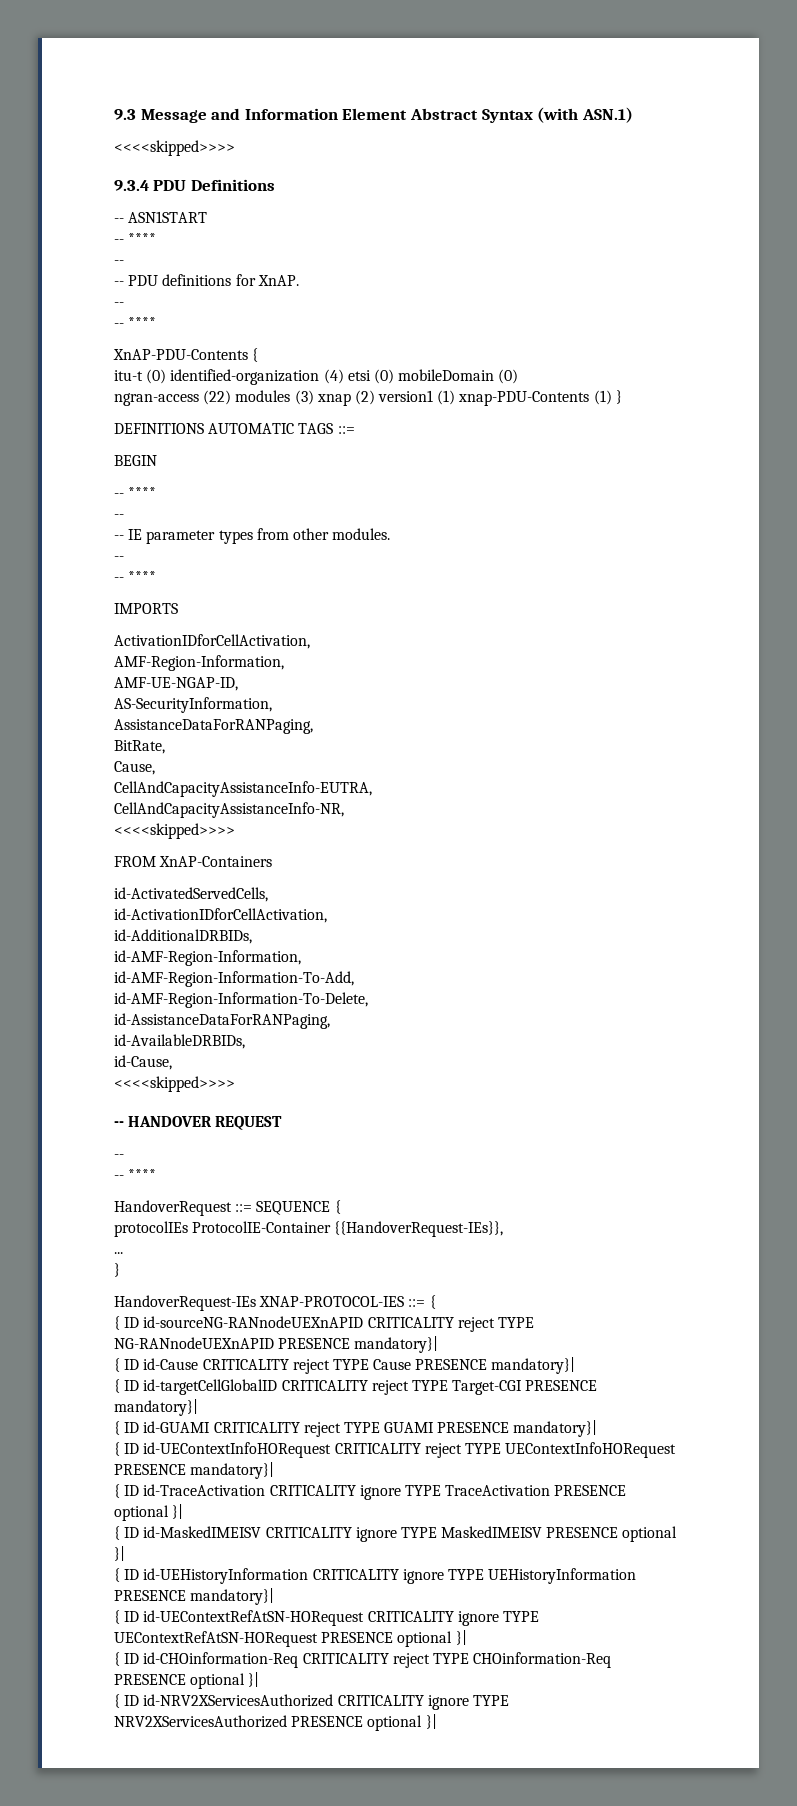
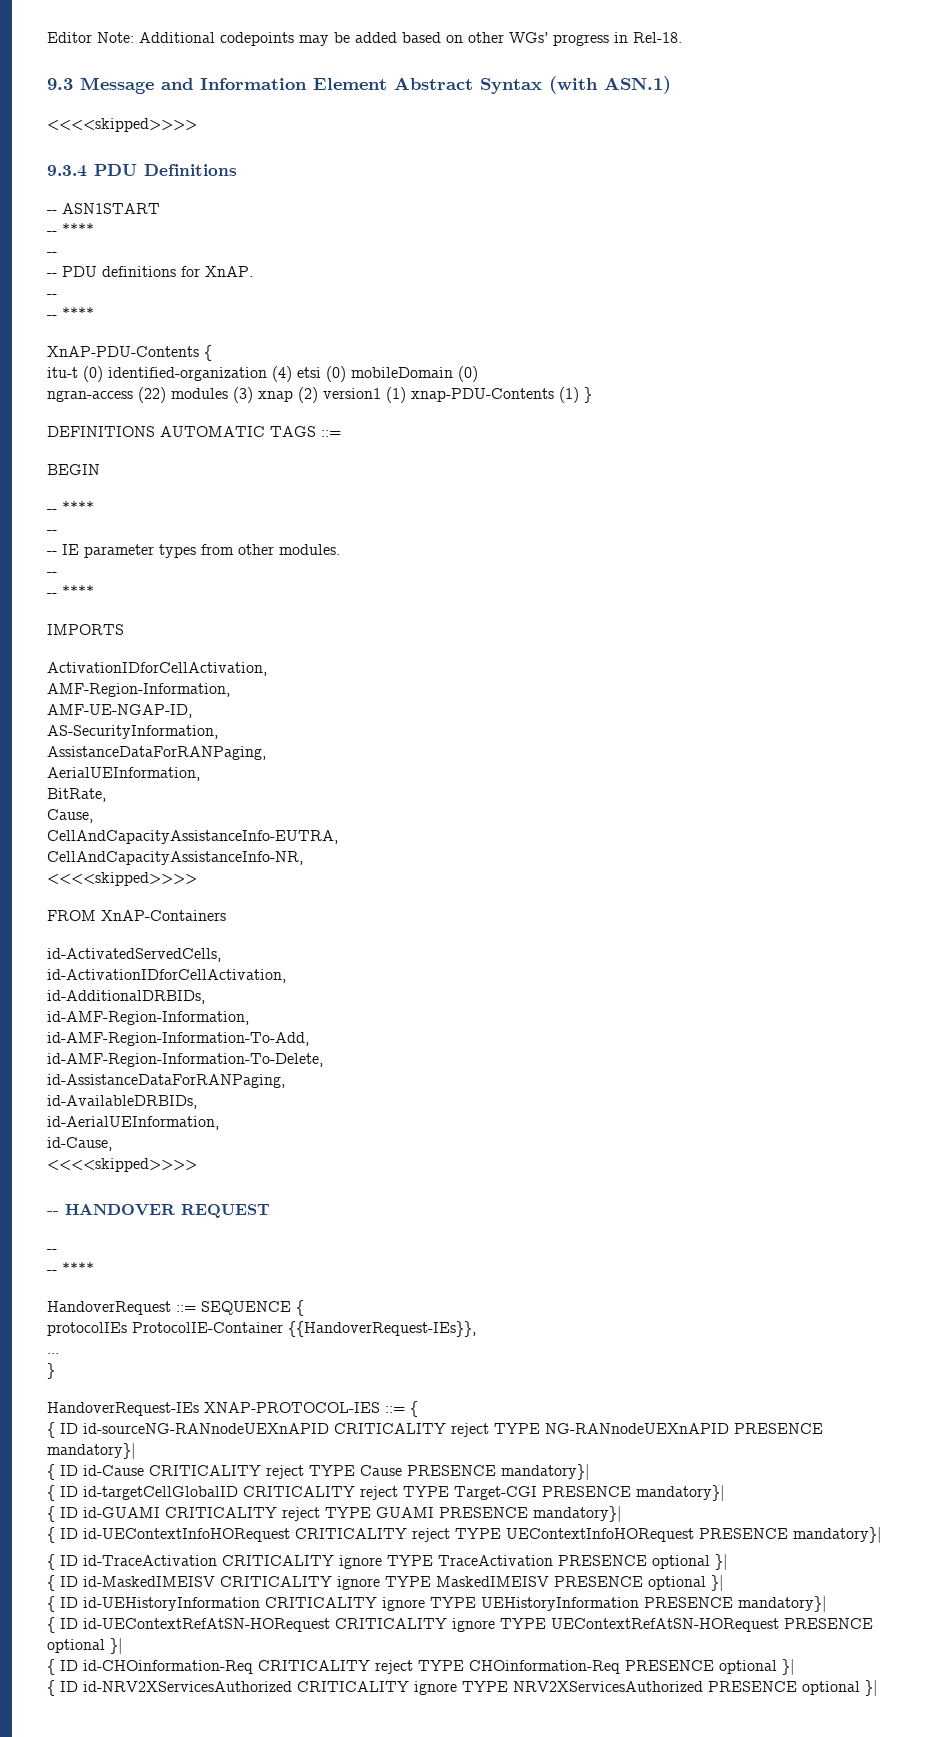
(114, 114) none -> [47,32,682,46] Editor Note: Additional codepoints may be added based on other WGs’ progress in Rel-18. //
(313, 726) none -> [47,767,200,781] // AerialUEInformation,
(245, 1041) none -> [47,1116,219,1130] // id-AerialUEInformation,

